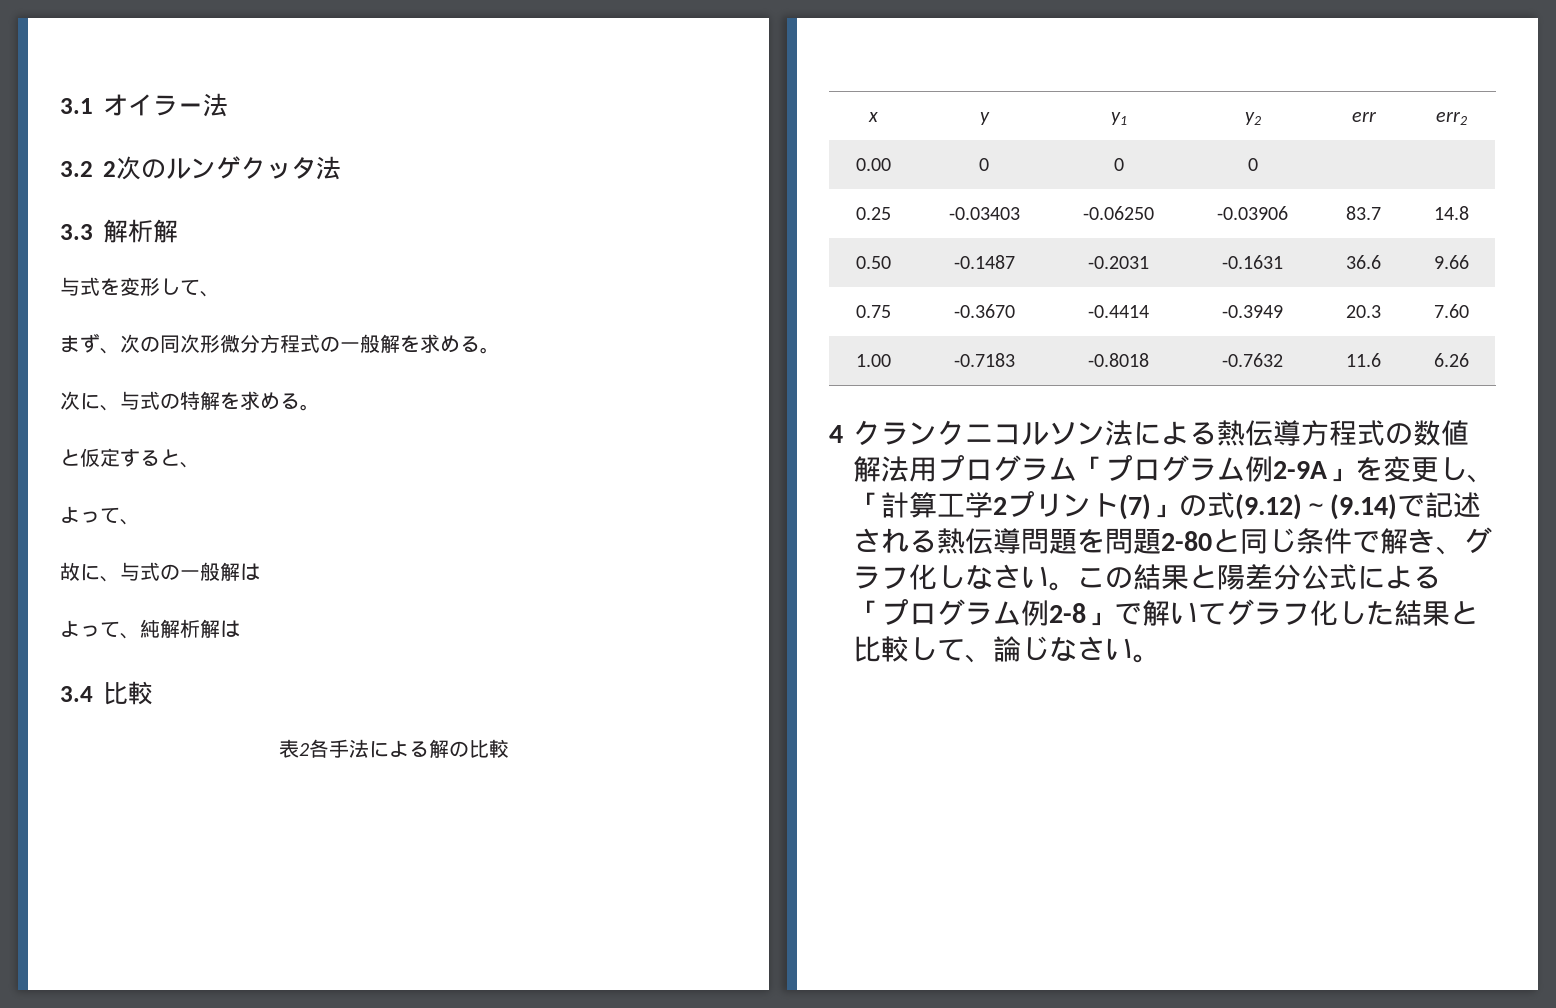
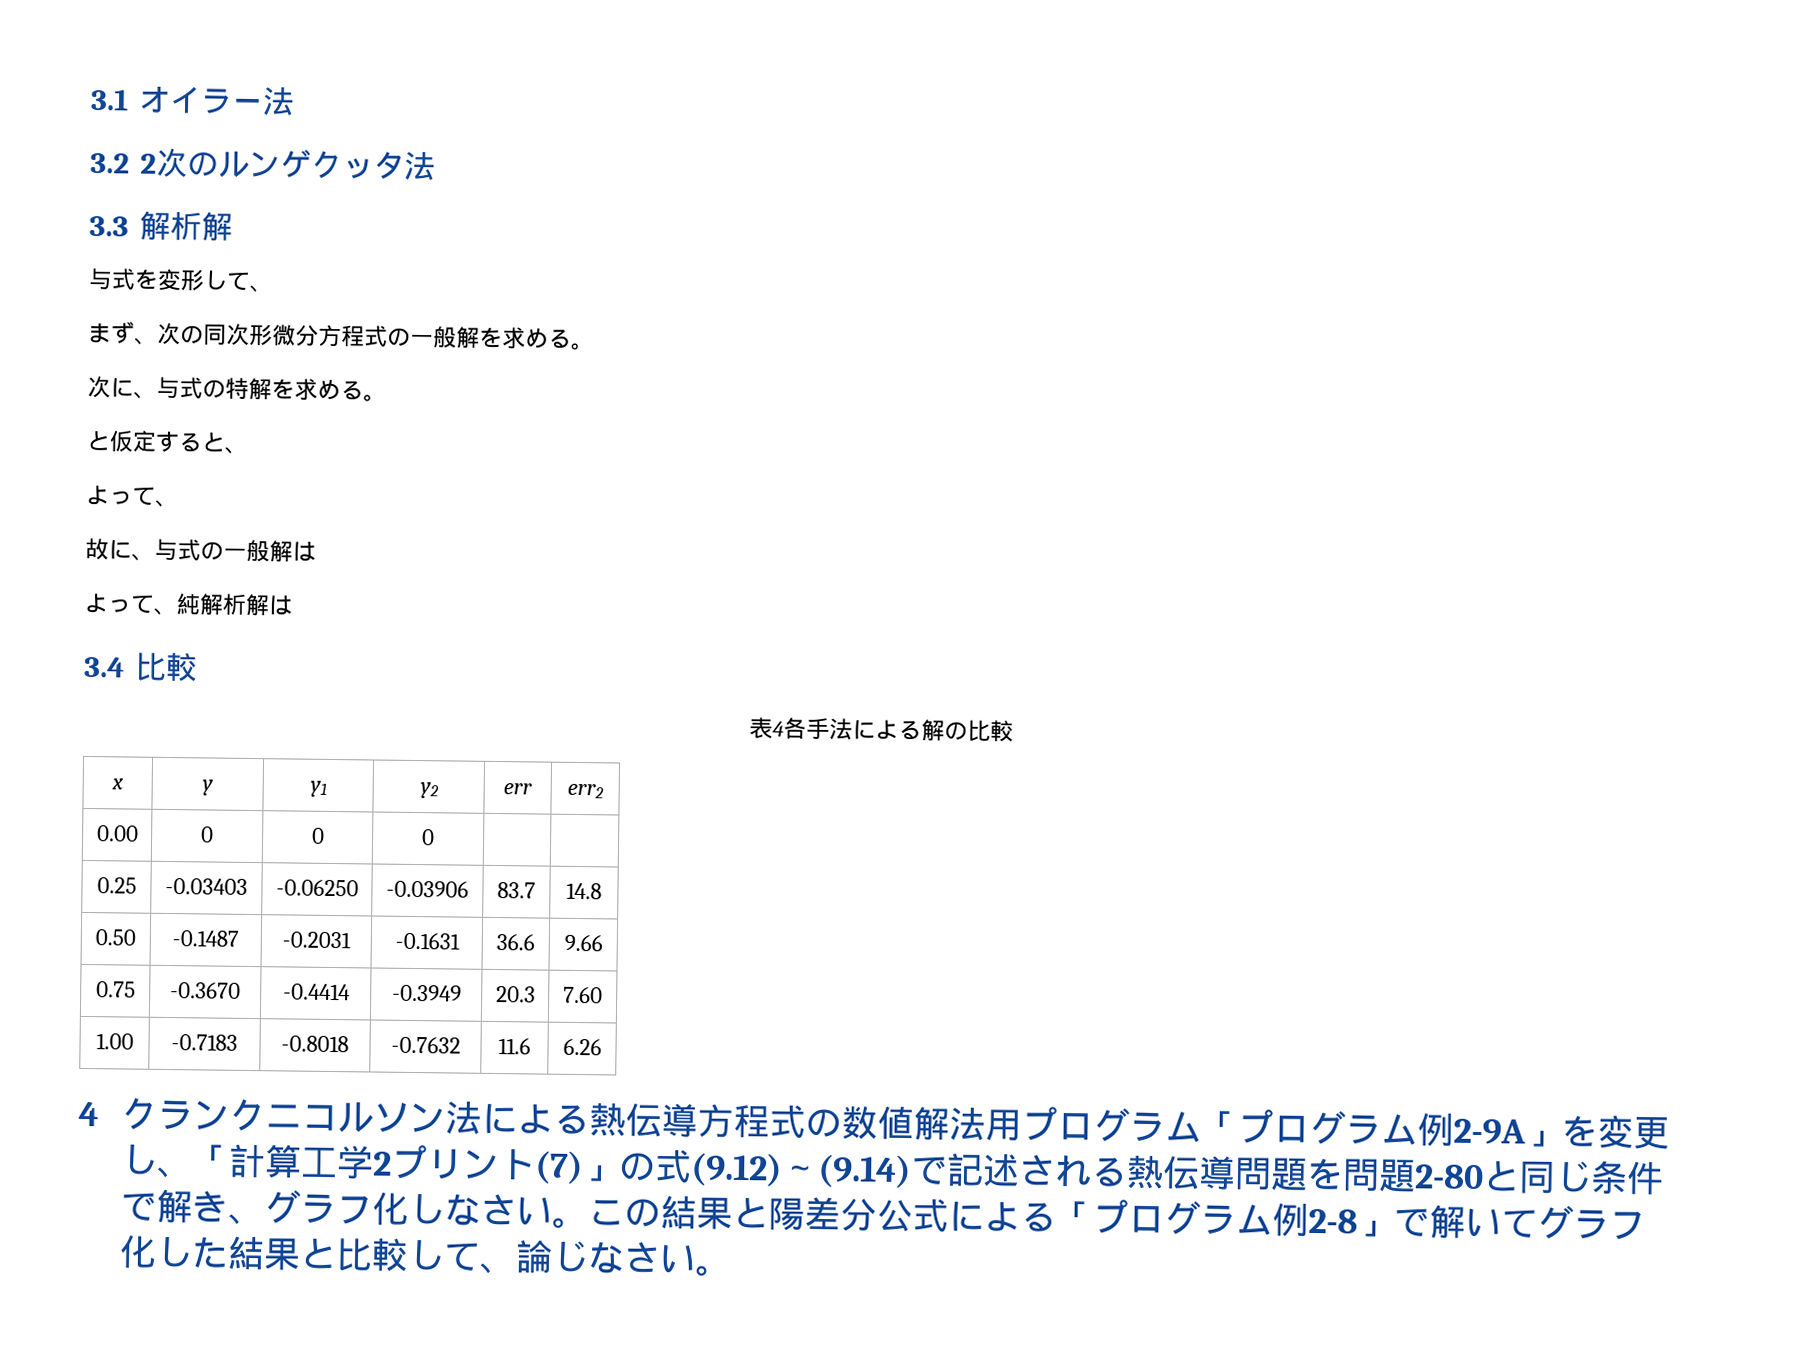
[298,743,309,756] 2 -> [772,721,784,737] 4

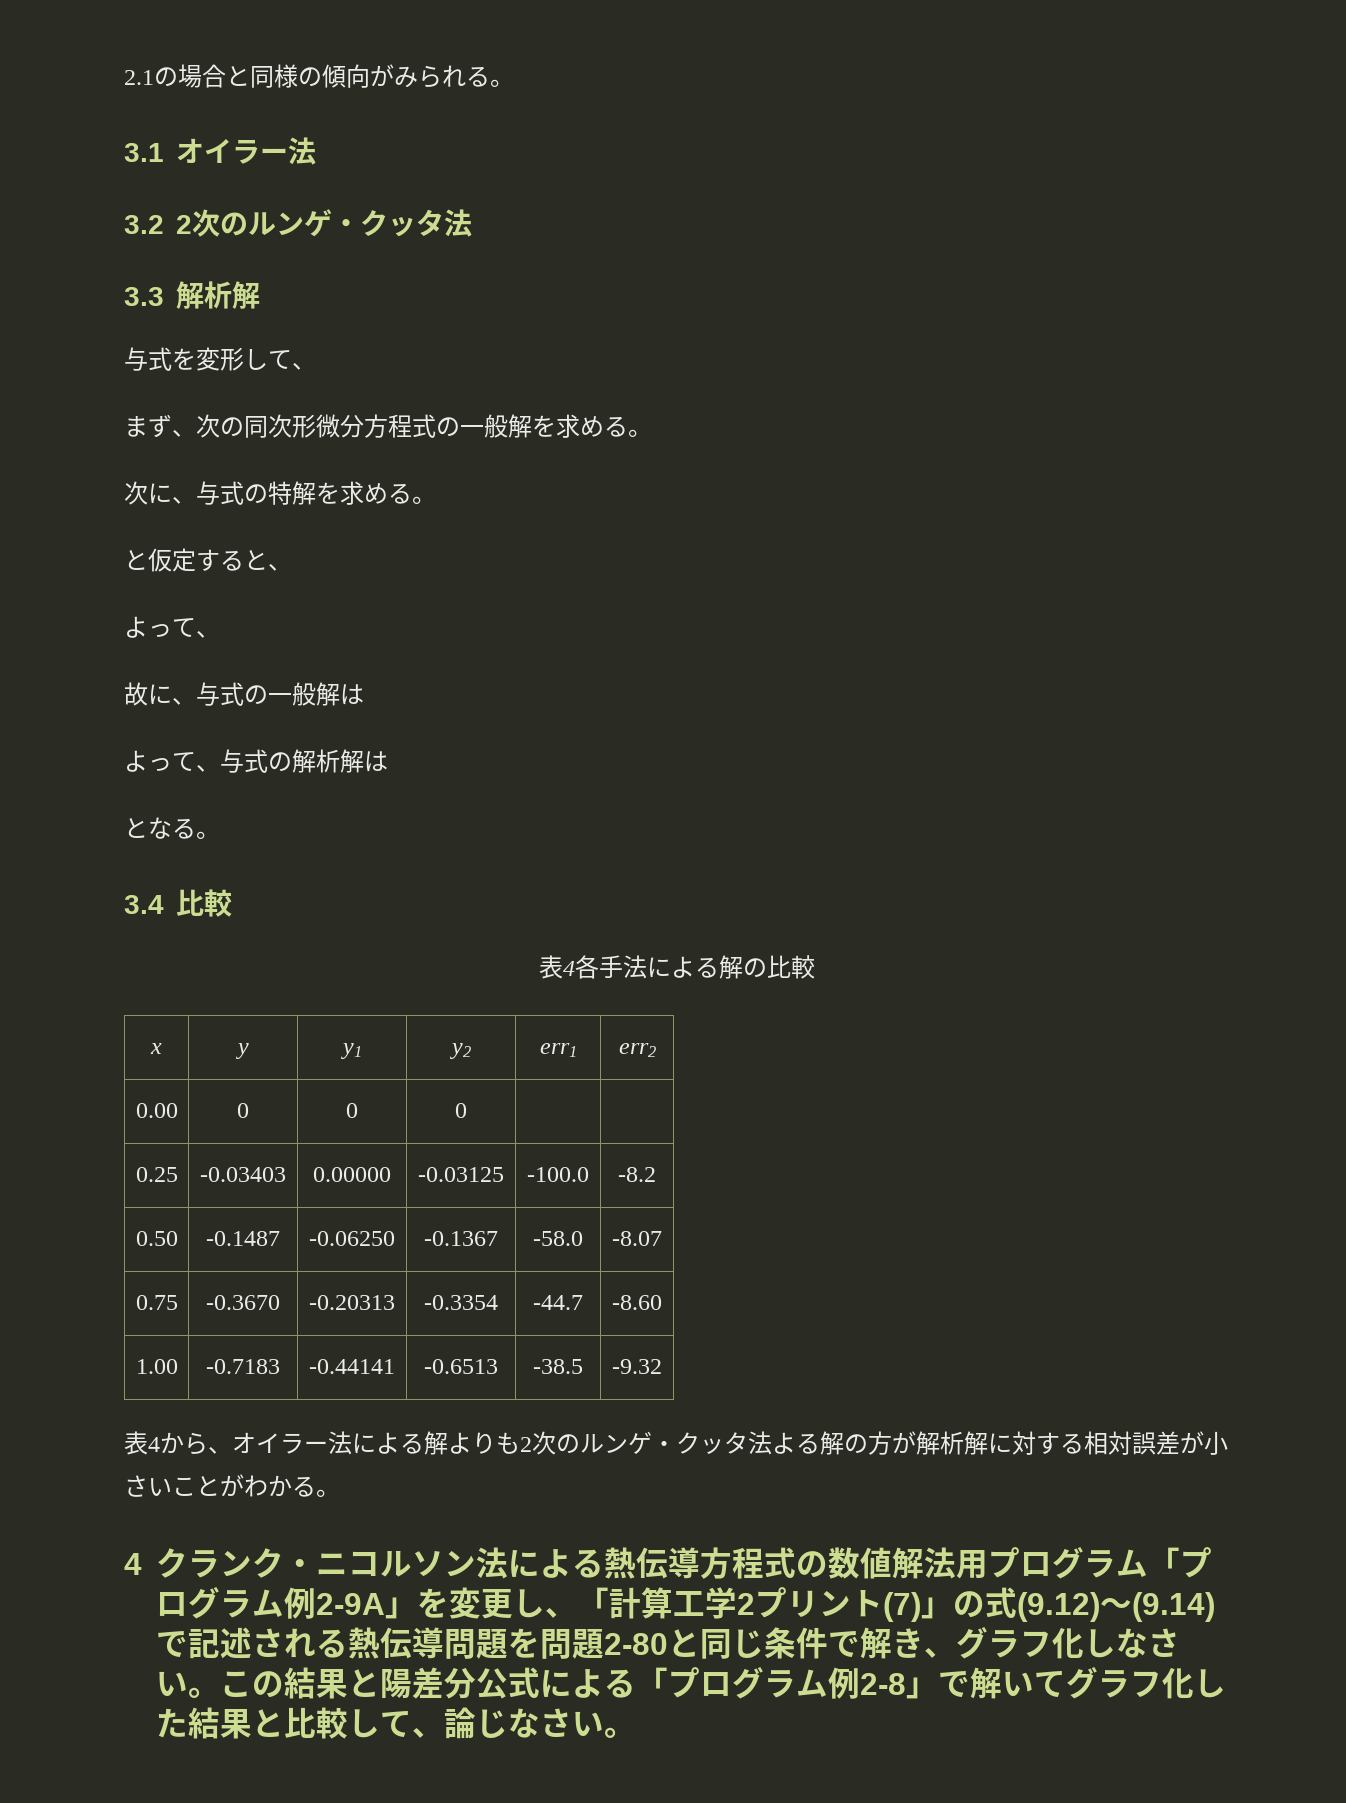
(90, 99) none -> [124,64,514,88] 2.1の場合と同様の傾向がみられる。 //
(313, 163) none -> [331,219,360,234] ・
[176,593,201,616] 純 -> [220,749,292,773] 与式の
(293, 605) none -> [124,817,220,839] // となる。
[503,783,533,795] err -> [539,1043,577,1057] err1
[275,878,359,897] [386,879,469,898] [497,882,536,899] [566,882,602,900] [95,929,136,946] [172,930,239,947] [282,931,351,949] [394,931,460,950] [496,933,535,951] [563,933,603,952] [95,981,136,998] [170,981,241,999] [282,983,350,1001] [391,984,462,1002] [495,985,536,1003] [563,985,603,1004] [95,1033,134,1050] [171,1034,238,1051] [281,1035,349,1053] [390,1035,461,1054] [498,1037,531,1055] [562,1037,602,1056] -0.06250 | -0.03906 | 83.7 | 14.8 // 0.50 | -0.1487 | -0.2031 | -0.1631 | 36.6 | 9.66 // 0.75 | -0.3670 | -0.4414 | -0.3949 | 20.3 | 7.60 // 1.00 | -0.7183 | -0.8018 | -0.7632 | 11.6 | 6.26 -> [313,1167,391,1182] [418,1167,504,1182] [527,1167,589,1182] [618,1167,656,1182] [135,1231,178,1246] [206,1231,280,1246] [309,1231,395,1246] [424,1231,498,1246] [533,1231,583,1246] [612,1231,662,1246] [135,1295,178,1310] [206,1295,280,1310] [309,1295,395,1310] [424,1295,498,1310] [533,1295,583,1310] [612,1295,662,1310] [135,1359,178,1374] [206,1359,280,1374] [309,1359,395,1374] [424,1359,498,1374] [533,1359,583,1374] [612,1359,662,1374] [124,1431,1228,1455] [124,1474,340,1497] 0.00000 | -0.03125 | -100.0 | -8.2 // 0.50 | -0.1487 | -0.06250 | -0.1367 | -58.0 | -8.07 // 0.75 | -0.3670 | -0.20313 | -0.3354 | -44.7 | -8.60 // 1.00 | -0.7183 | -0.44141 | -0.6513 | -38.5 | -9.32 // 表4から、オイラー法による解よりも2次のルンゲ・クッタ法よる解の方が解析解に対する相対誤差が小さいことがわかる。
(266, 1115) none -> [283,1558,316,1575] ・

